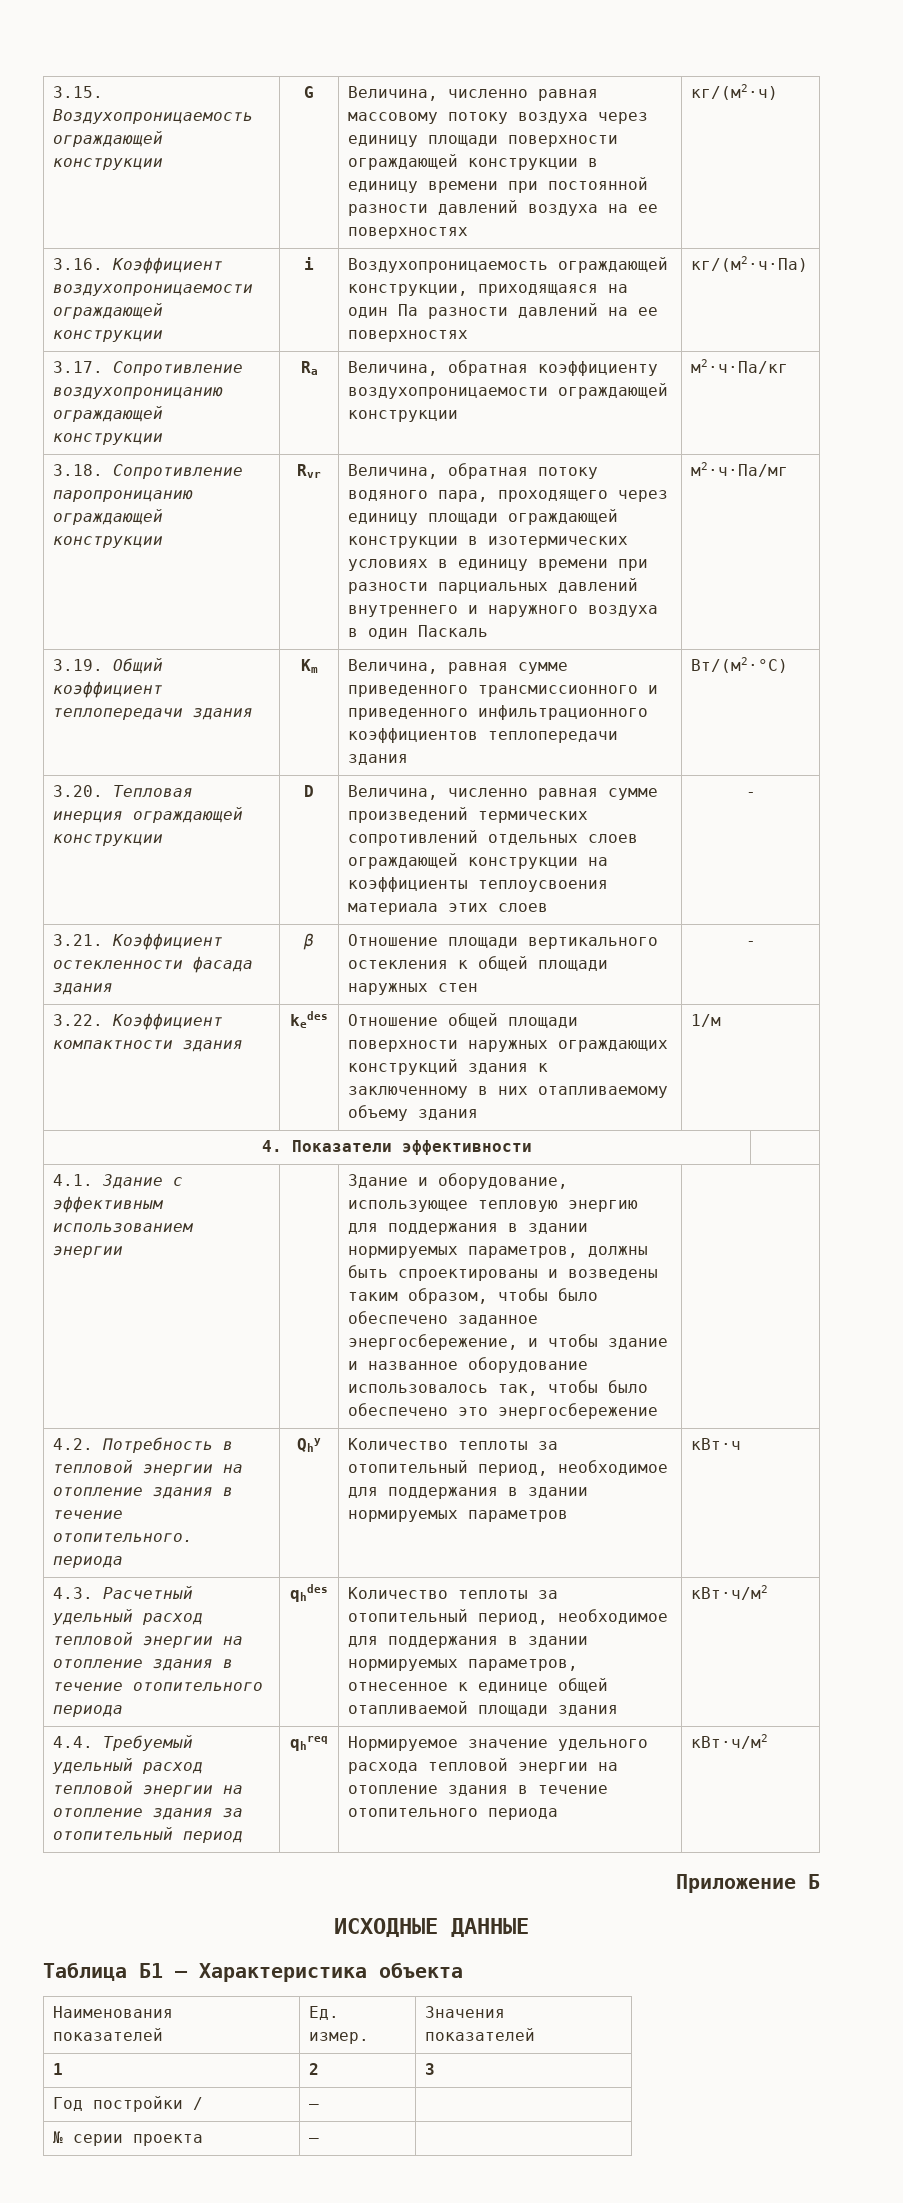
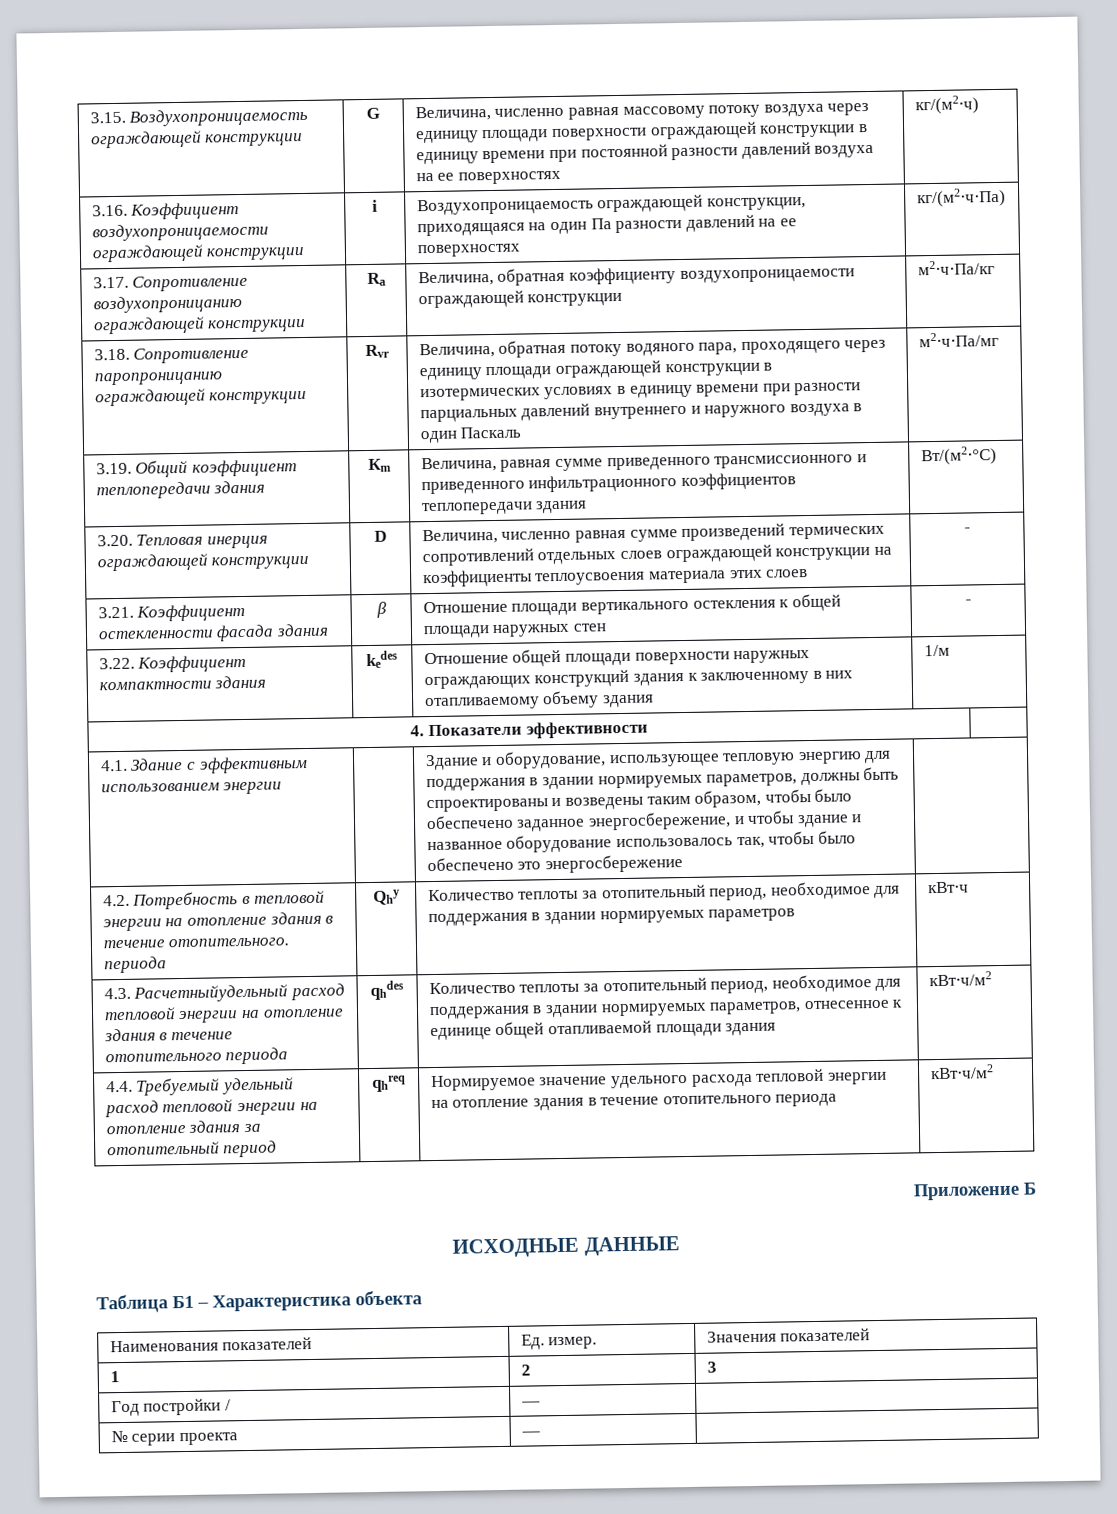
[102,1586,193,1599] [51,1609,133,1625] Расчетный удельный -> [133,984,289,1003] Расчетныйудельный

